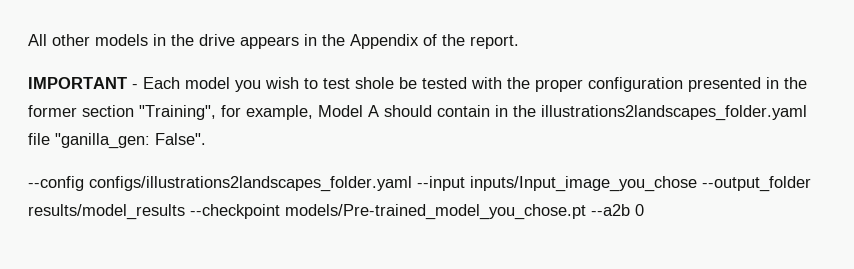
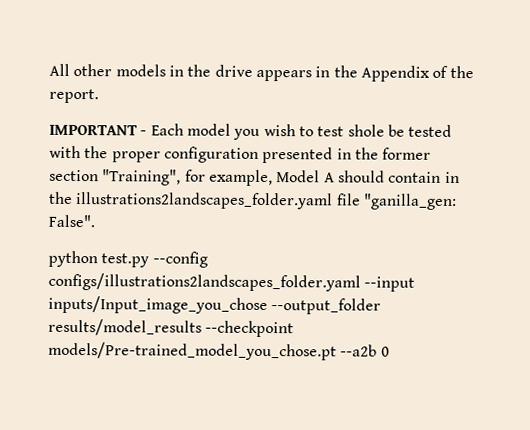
(206, 139) none -> [48,250,150,268] python test.py

